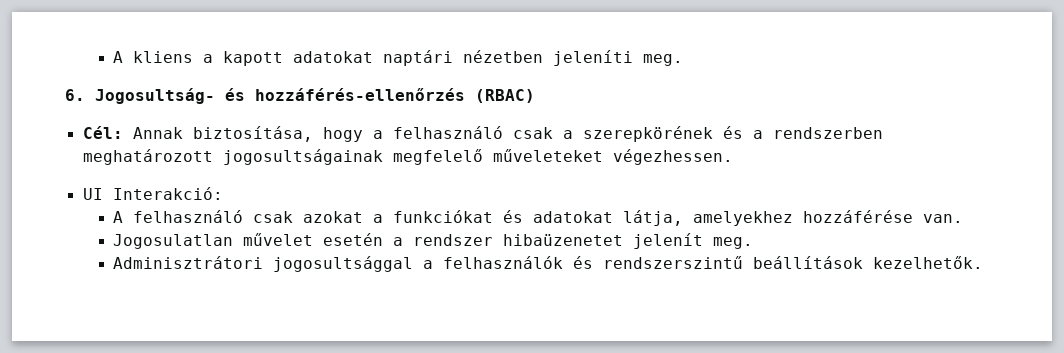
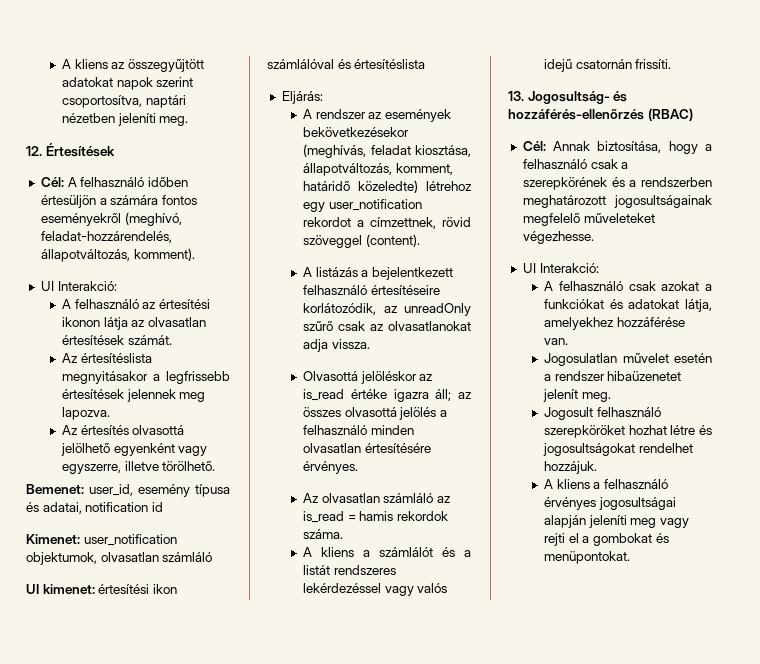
[113,50,684,66] [65,89,85,101] A kliens a kapott adatokat naptári nézetben jeleníti meg. // 6. -> [62,59,204,72] [62,77,194,90] [62,95,186,108] [62,113,189,126] [26,143,115,157] [40,177,188,187] [40,195,197,208] [40,212,182,226] [40,231,172,243] [40,248,195,262] [40,281,117,291] [62,299,210,309] [62,317,206,330] [62,335,172,345] [62,353,152,363] [62,371,230,384] [62,389,206,402] [62,407,111,420] [62,425,185,435] [61,443,208,456] [62,461,216,474] [26,484,230,497] [26,502,163,514] [26,534,177,546] [26,552,213,565] [26,584,177,594] [267,59,426,69] [281,91,323,104] [303,109,451,122] [303,127,410,137] [303,144,471,158] [303,163,453,176] [303,180,471,193] [303,199,422,212] [303,217,471,229] [303,234,420,248] [303,267,453,280] [303,285,440,295] [303,303,471,316] [303,321,471,331] [303,339,370,352] [303,371,433,384] [303,389,471,402] [303,407,447,420] [303,425,414,435] [303,443,431,453] [303,461,359,474] [303,493,450,503] [303,511,448,523] [303,529,344,539] [303,547,471,557] [303,565,396,575] [303,583,448,596] [544,59,672,72] [508,91,524,101] A kliens az összegyűjtött adatokat napok szerint csoportosítva, naptári nézetben jeleníti meg. // 12. Értesítések // Cél: A felhasználó időben értesüljön a számára fontos eseményekről (meghívó, feladat-hozzárendelés, állapotváltozás, komment). // UI Interakció: // A felhasználó az értesítési ikonon látja az olvasatlan értesítések számát. // Az értesítéslista megnyitásakor a legfrissebb értesítések jelennek meg lapozva. // Az értesítés olvasottá jelölhető egyenként vagy egyszerre, illetve törölhető. // Bemenet: user_id, esemény típusa és adatai, notification id // Kimenet: user_notification objektumok, olvasatlan számláló // UI kimenet: értesítési ikon számlálóval és értesítéslista // Eljárás: // A rendszer az események bekövetkezésekor (meghívás, feladat kiosztása, állapotváltozás, komment, határidő közeledte) létrehoz egy user_notification rekordot a címzettnek, rövid szöveggel (content). // A listázás a bejelentkezett felhasználó értesítéseire korlátozódik, az unreadOnly szűrő csak az olvasatlanokat adja vissza. // Olvasottá jelöléskor az is_read értéke igazra áll; az összes olvasottá jelölés a felhasználó minden olvasatlan értesítésére érvényes. // Az olvasatlan számláló az is_read = hamis rekordok száma. // A kliens a számlálót és a listát rendszeres lekérdezéssel vagy valós idejű csatornán frissíti. // 13.
[612,149,733,165] végezhessen. -> [522,231,594,244] végezhesse.
[113,256,984,272] Adminisztrátori jogosultsággal a felhasználók és rendszerszintű beállítások kezelhetők. -> [544,407,661,420] [544,425,712,438] [543,443,693,456] [544,461,598,474] [544,479,668,489] [544,497,676,510] [544,515,689,528] [544,533,669,546] [544,551,631,564] Jogosult felhasználó szerepköröket hozhat létre és jogosultságokat rendelhet hozzájuk. // A kliens a felhasználó érvényes jogosultságai alapján jeleníti meg vagy rejti el a gombokat és menüpontokat.

